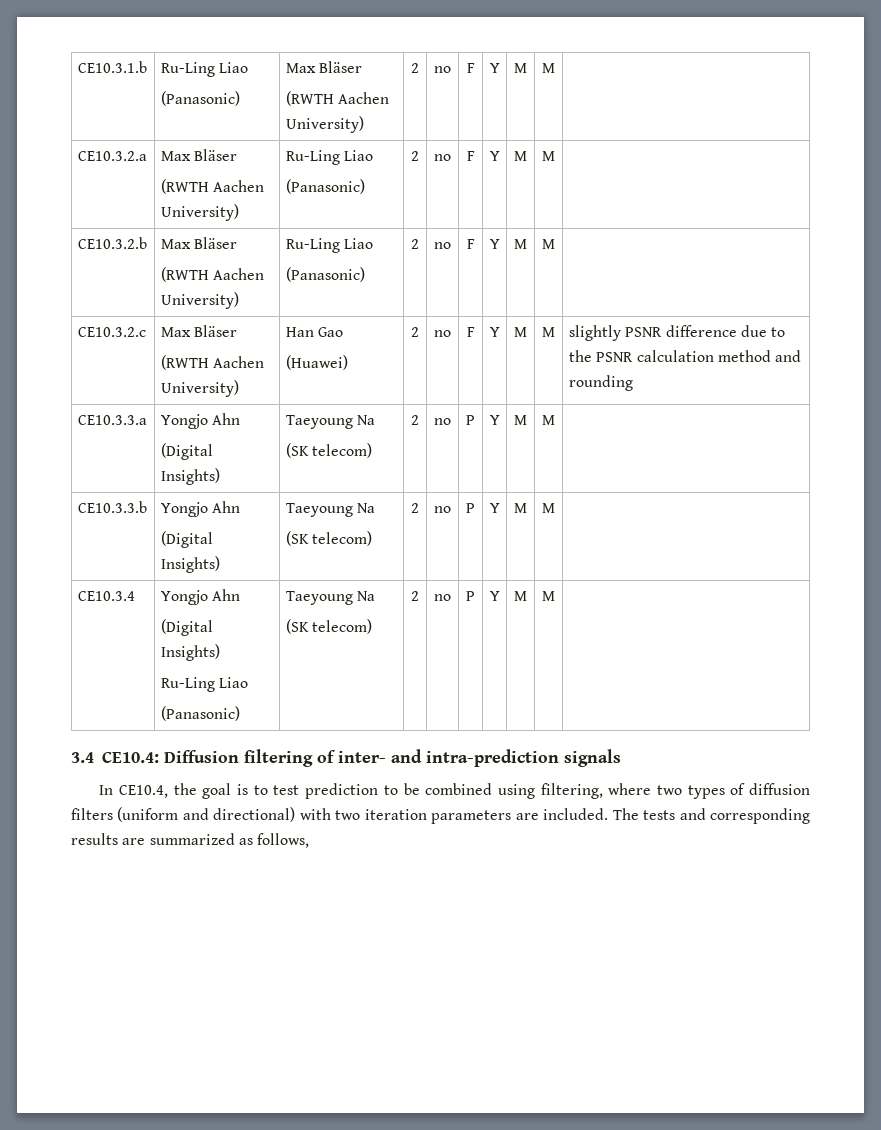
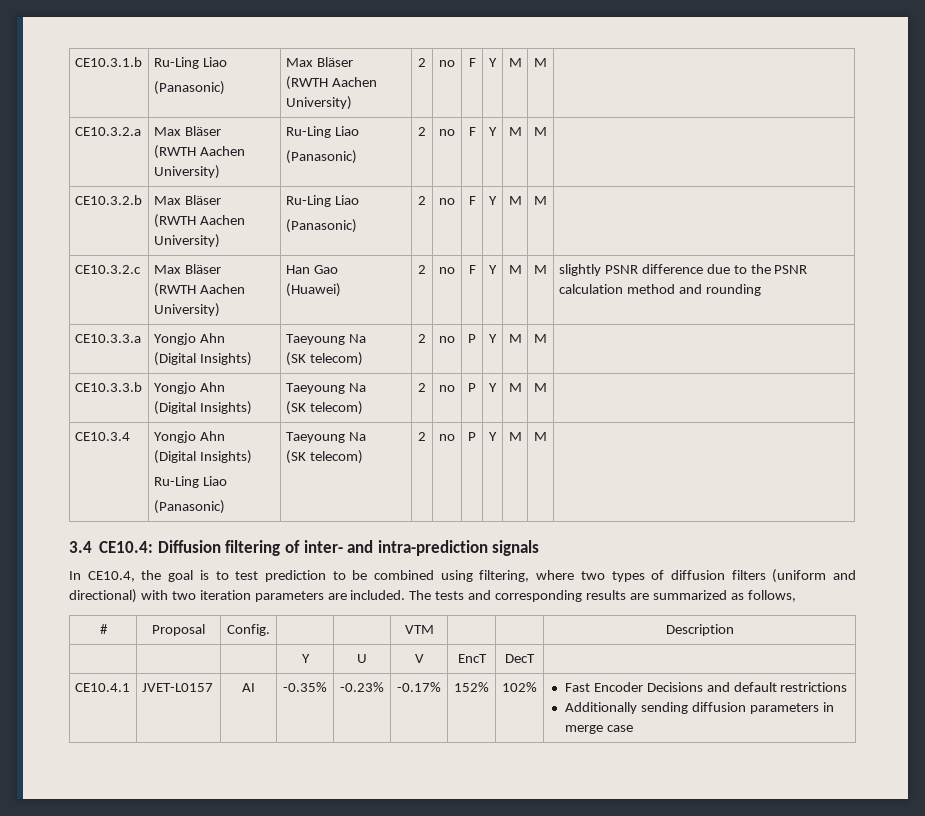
(310, 840) none -> [99,624,108,634] [152,624,205,636] [227,624,270,636] [404,625,434,634] [665,624,734,636] [301,654,310,663] [357,654,367,663] [414,654,424,663] [457,654,487,663] [505,654,535,663] [74,683,130,692] [141,683,213,692] [242,683,255,692] [283,682,327,692] [340,682,384,692] [397,682,441,692] [454,682,489,692] [502,682,537,692] [564,682,848,692] [564,702,834,714] [564,725,633,734] // # | Proposal | Config. | | | VTM | | | Description // | | | Y | U | V | EncT | DecT | // CE10.4.1 | JVET-L0157 | AI | -0.35% | -0.23% | -0.17% | 152% | 102% | Fast Encoder Decisions and default restrictions // Additionally sending diffusion parameters in merge case

